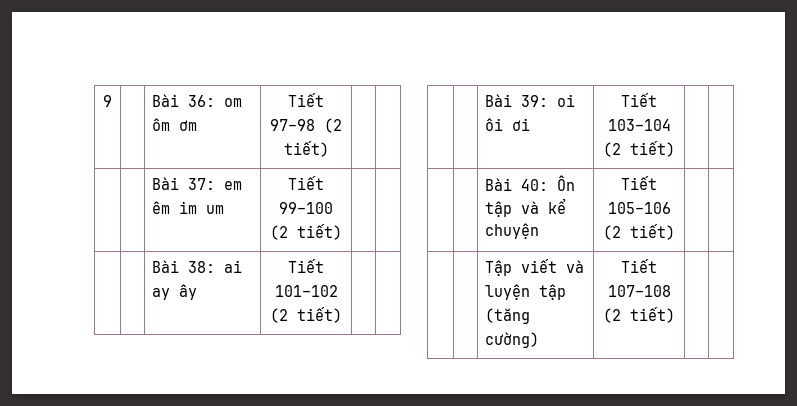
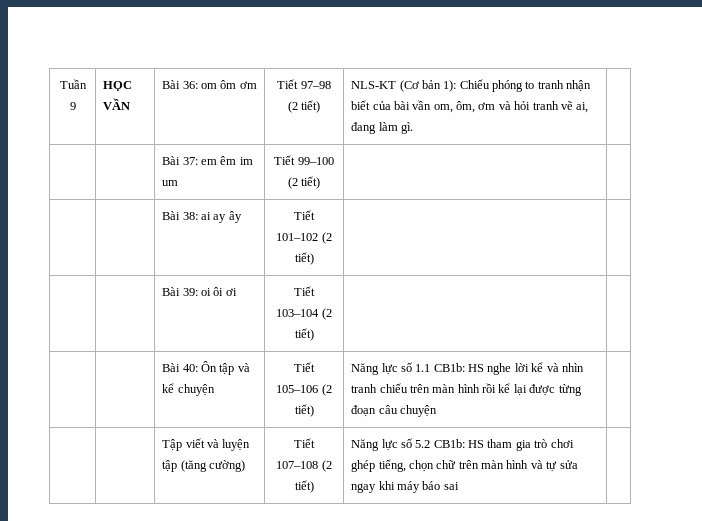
(103, 101) none -> [59,79,87,89] Tuần
(112, 101) none -> [103,81,133,91] [103,98,131,110] HỌC VẦN
(329, 149) none -> [351,79,592,92] [351,100,589,113] [351,122,413,134] NLS-KT (Cơ bản 1): Chiếu phóng to tranh nhận biết của bài vần om, ôm, ơm và hỏi tranh vẽ ai, đang làm gì.
(675, 232) none -> [351,362,584,375] [351,383,582,396] [351,405,437,417] Năng lực số 1.1 CB1b: HS nghe lời kể và nhìn tranh chiếu trên màn hình rồi kể lại được từng đoạn câu chuyện
(675, 315) none -> [351,438,574,451] [351,459,578,472] [351,481,459,493] Năng lực số 5.2 CB1b: HS tham gia trò chơi ghép tiếng, chọn chữ trên màn hình và tự sửa ngay khi máy báo sai

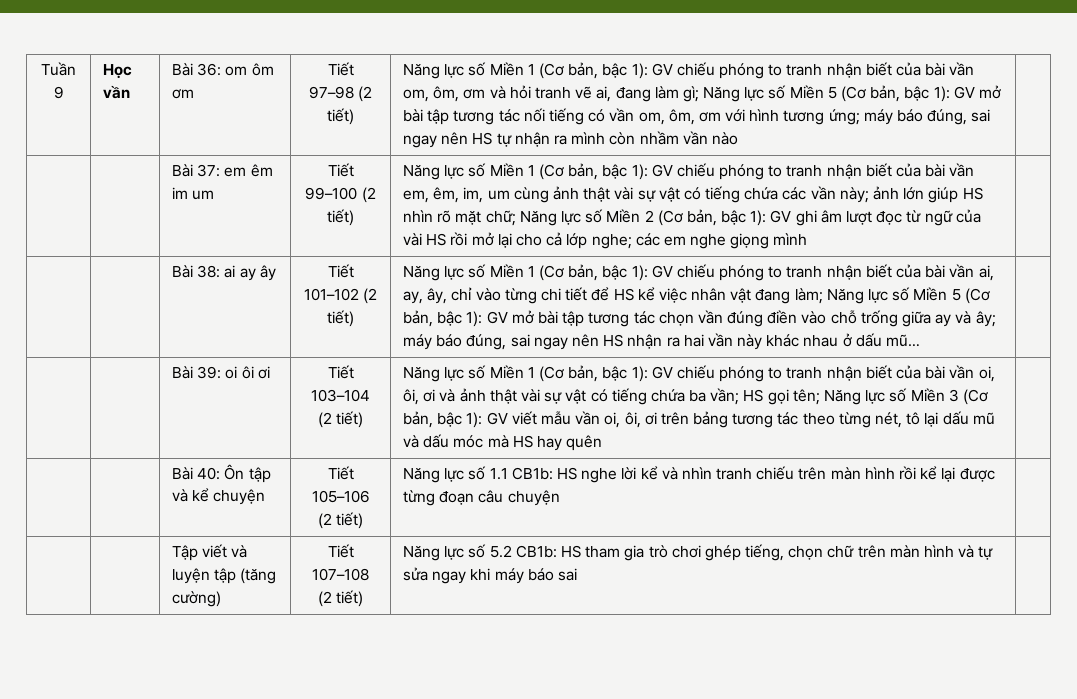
[103,81,133,91] [103,98,131,110] HỌC VẦN -> [103,64,133,79] [103,85,131,99] Học vần
[351,79,490,92] NLS-KT (Cơ bản 1): Chiếu -> [403,62,715,79] Năng lực số Miền 1 (Cơ bản, bậc 1): GV chiếu
[400,122,413,134] gì. -> [682,85,1001,102] [403,108,991,125] [403,131,738,148] gì; Năng lực số Miền 5 (Cơ bản, bậc 1): GV mở bài tập tương tác nối tiếng có vần om, ôm, ơm với hình tương ứng; máy báo đúng, sai ngay nên HS tự nhận ra mình còn nhầm vần nào
(321, 182) none -> [403,163,975,180] [403,186,983,203] [403,209,981,226] [403,232,808,249] Năng lực số Miền 1 (Cơ bản, bậc 1): GV chiếu phóng to tranh nhận biết của bài vần em, êm, im, um cùng ảnh thật vài sự vật có tiếng chứa các vần này; ảnh lớn giúp HS nhìn rõ mặt chữ; Năng lực số Miền 2 (Cơ bản, bậc 1): GV ghi âm lượt đọc từ ngữ của vài HS rồi mở lại cho cả lớp nghe; các em nghe giọng mình
(314, 258) none -> [403,264,994,281] [403,287,990,304] [403,310,996,327] [403,333,921,350] Năng lực số Miền 1 (Cơ bản, bậc 1): GV chiếu phóng to tranh nhận biết của bài vần ai, ay, ây, chỉ vào từng chi tiết để HS kể việc nhân vật đang làm; Năng lực số Miền 5 (Cơ bản, bậc 1): GV mở bài tập tương tác chọn vần đúng điền vào chỗ trống giữa ay và ây; máy báo đúng, sai ngay nên HS nhận ra hai vần này khác nhau ở dấu mũ…
(314, 334) none -> [403,365,995,382] [403,388,988,405] [403,411,995,428] [403,434,603,451] Năng lực số Miền 1 (Cơ bản, bậc 1): GV chiếu phóng to tranh nhận biết của bài vần oi, ôi, ơi và ảnh thật vài sự vật có tiếng chứa ba vần; HS gọi tên; Năng lực số Miền 3 (Cơ bản, bậc 1): GV viết mẫu vần oi, ôi, ơi trên bảng tương tác theo từng nét, tô lại dấu mũ và dấu móc mà HS hay quên

